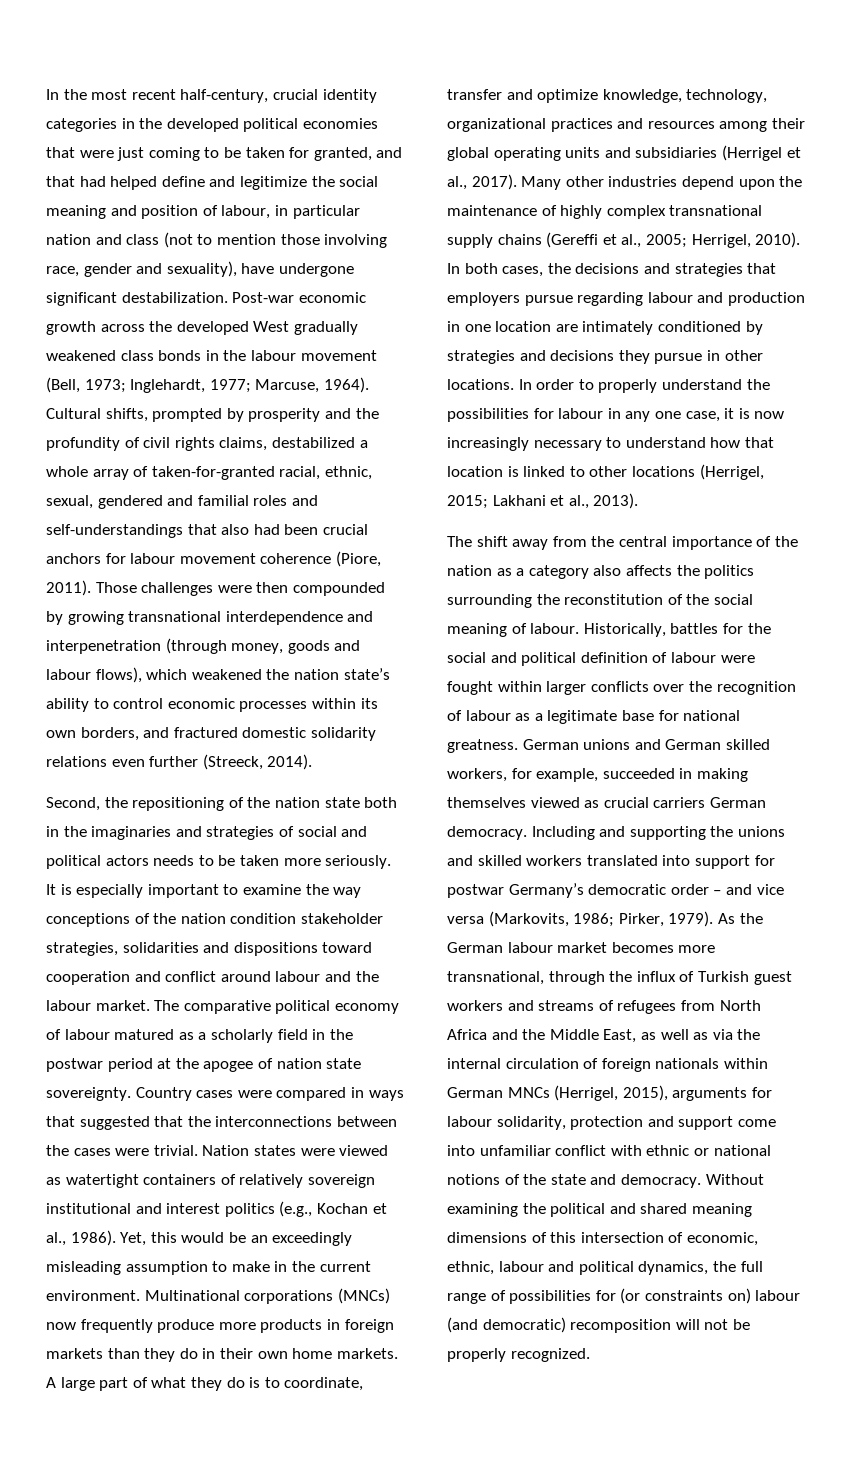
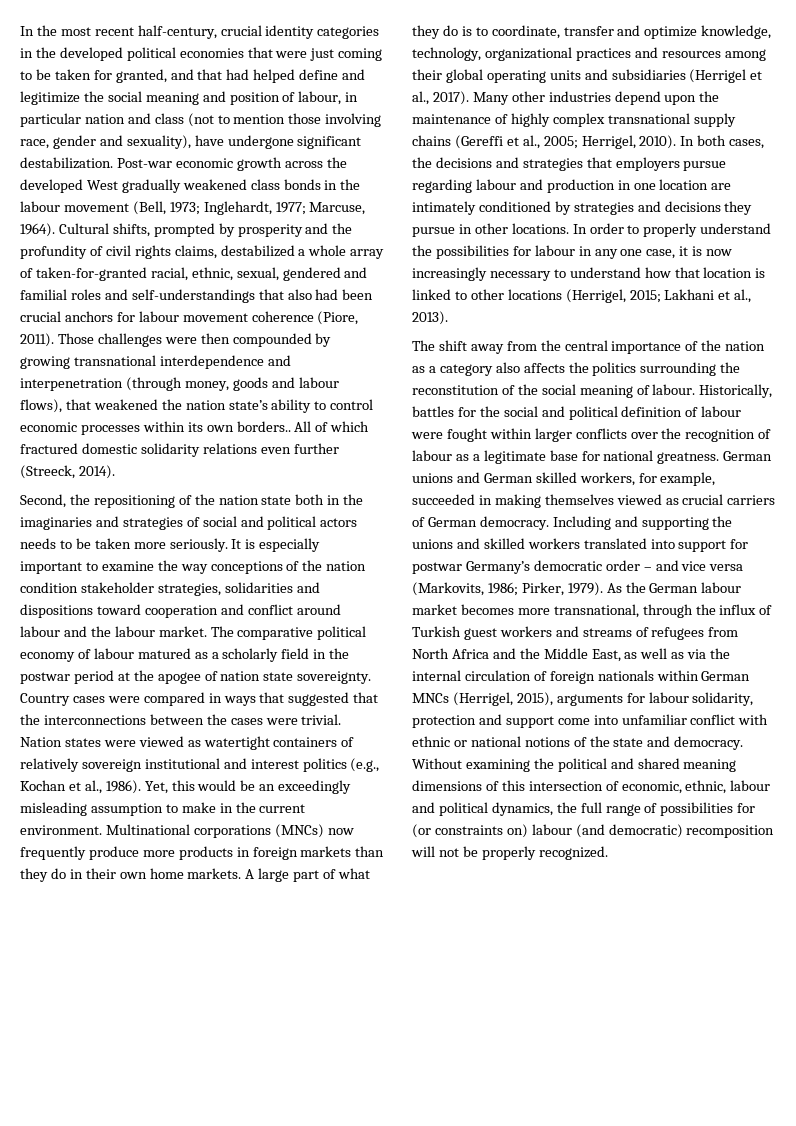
[146,669,188,680] which -> [65,399,91,410] that
[80,727,170,741] borders, and -> [236,421,370,432] borders.. All of which
(706, 802) none -> [412,517,425,527] of

